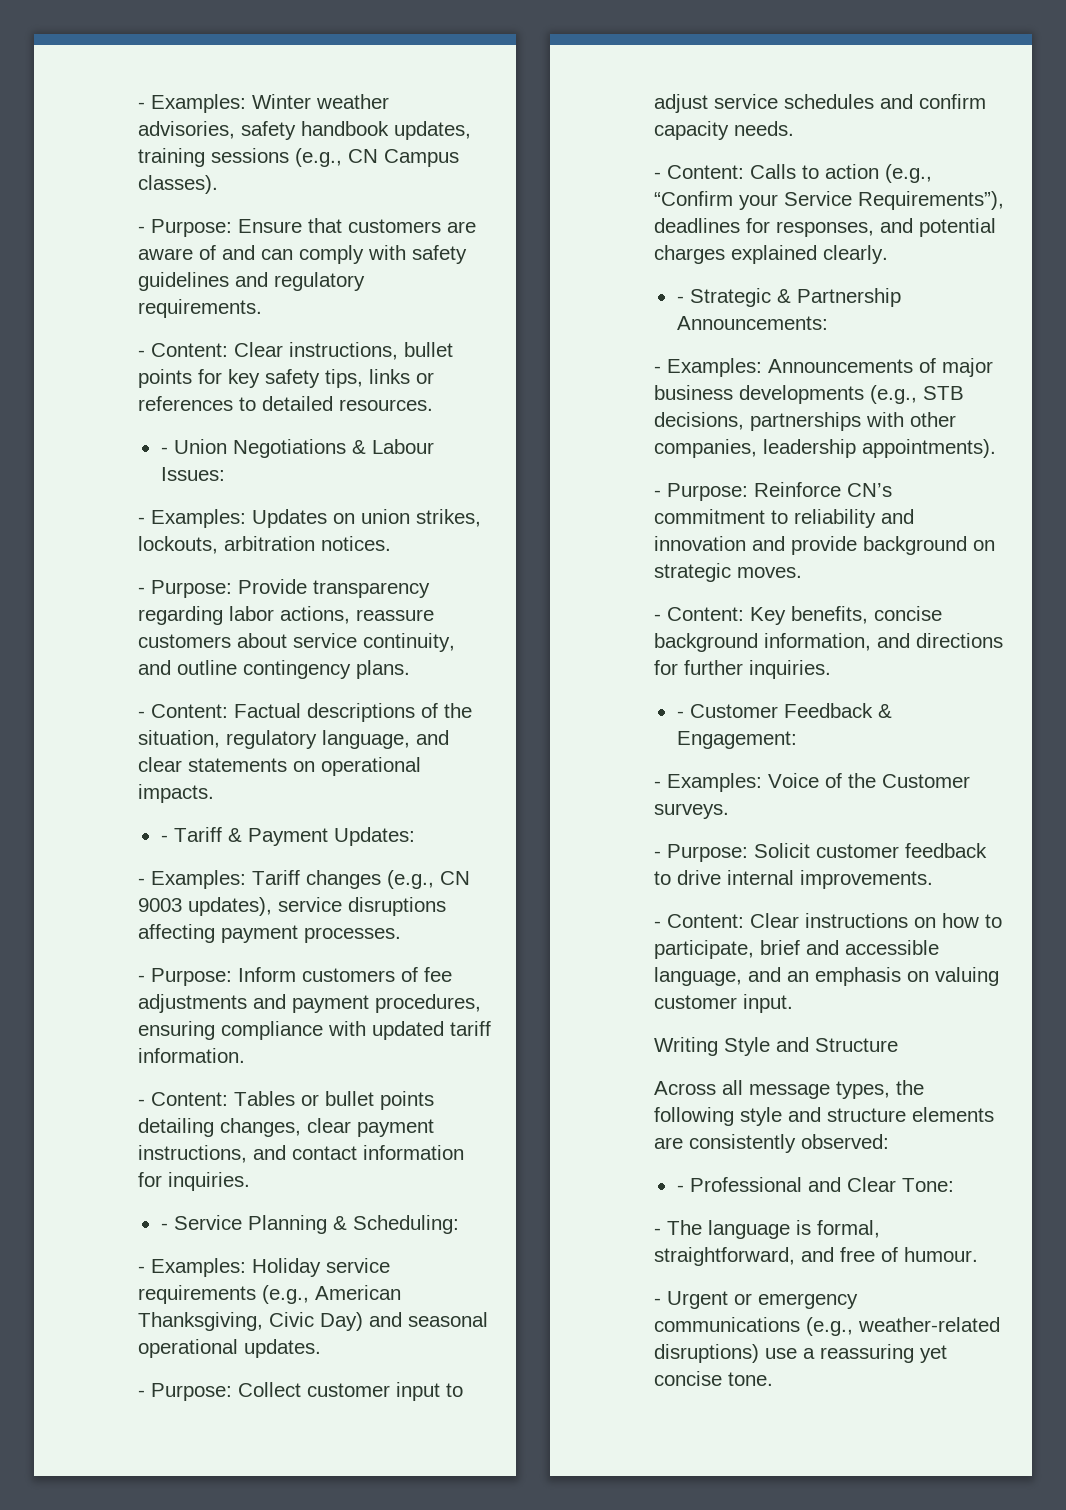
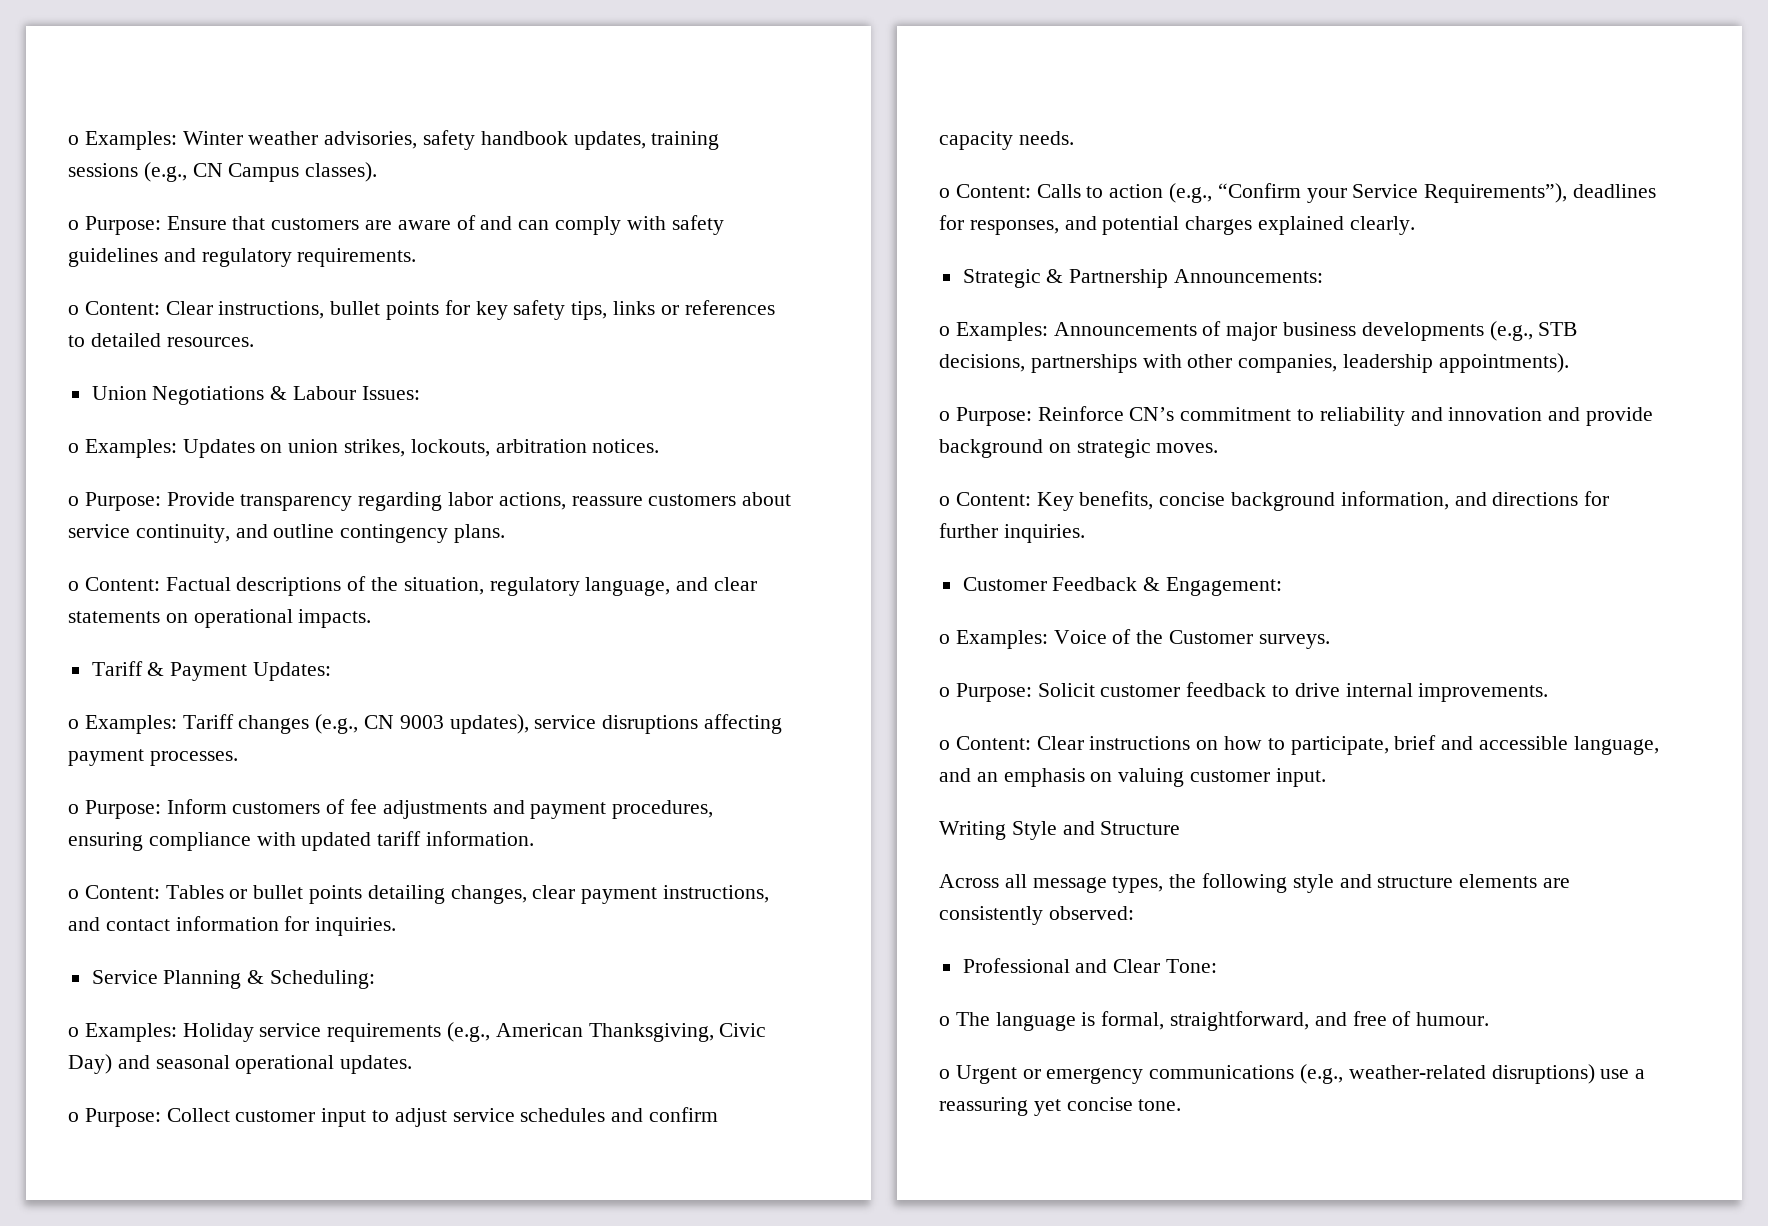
[138,102,145,109] - -> [68,135,79,145] o
[138,226,145,233] - -> [68,220,79,230] o
[138,350,145,357] - -> [68,305,79,315] o
[160,447,168,454] - -> (254, 342) none
[138,517,145,524] - -> [68,443,79,453] o
[138,587,145,594] - -> [68,496,79,506] o
[138,711,145,718] - -> [68,581,79,591] o
[160,835,168,842] - -> (372, 618) none
[138,878,145,885] - -> [68,719,79,729] o
[138,975,145,982] - -> [68,804,79,814] o
[138,1099,145,1106] - -> [68,889,79,899] o
[160,1223,168,1230] - -> (397, 926) none
[138,1266,145,1273] - -> [68,1027,79,1037] o
[138,1390,145,1397] - -> [68,1112,79,1122] o
[654,172,661,179] - -> [939,188,950,198] o
[676,296,684,303] - -> (1415, 225) none
[654,366,661,373] - -> [939,326,950,336] o
[654,490,661,497] - -> [939,411,950,421] o
[654,614,661,621] - -> [939,496,950,506] o
[676,711,684,718] - -> (1085, 533) none
[654,781,661,788] - -> [939,634,950,644] o
[654,851,661,858] - -> [939,687,950,697] o
[654,921,661,928] - -> [939,740,950,750] o
[676,1185,684,1192] - -> (1134, 913) none
[654,1228,661,1235] - -> [939,1016,950,1026] o
[654,1298,661,1305] - -> [939,1069,950,1079] o

